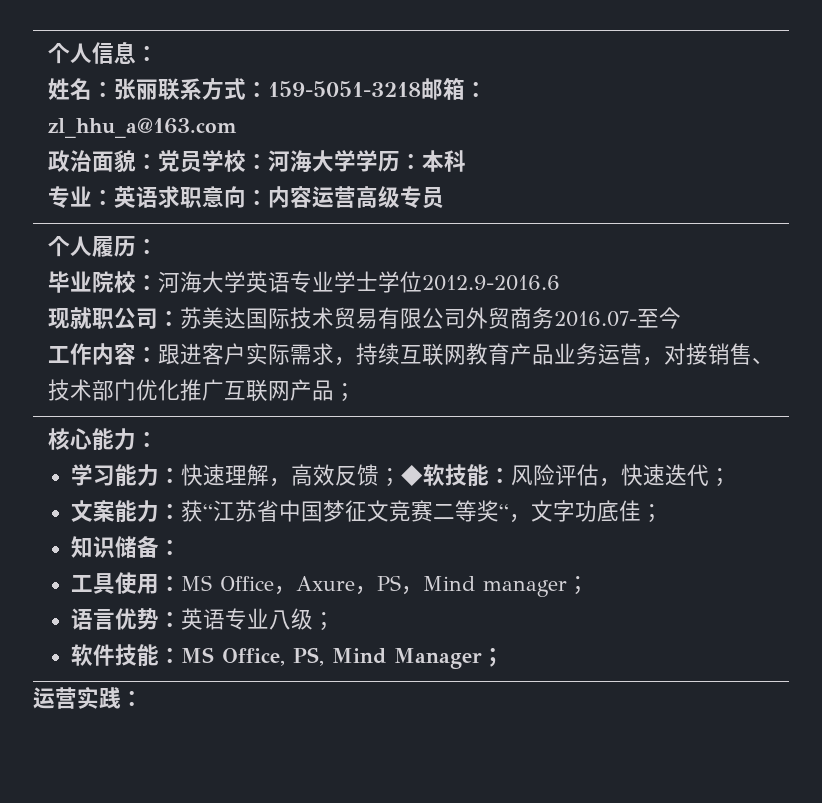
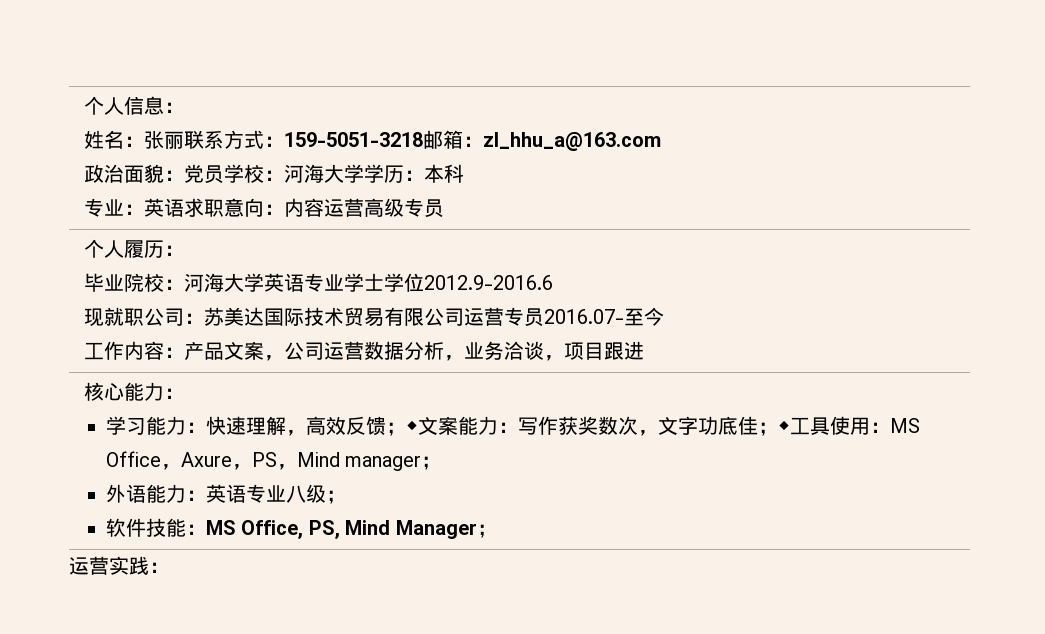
[465,307,554,329] 外贸商务 -> [463,307,544,327] 运营专员
[157,343,774,366] [47,379,356,402] 跟进客户实际需求，持续互联网教育产品业务运营，对接销售、技术部门优化推广互联网产品； -> [183,341,644,361] 产品文案，公司运营数据分析，业务洽谈，项目跟进
[423,464,732,487] [71,500,510,522] 软技能：风险评估，快速迭代； // 文案能力：获“江苏省中国梦征文竞赛二等奖“ -> [417,416,638,435] 文案能力：写作获奖数次
[71,536,182,558] // 知识储备： // -> [777,420,790,433] ◆
[71,608,160,630] 语言优势 -> [105,484,186,503] 外语能力

